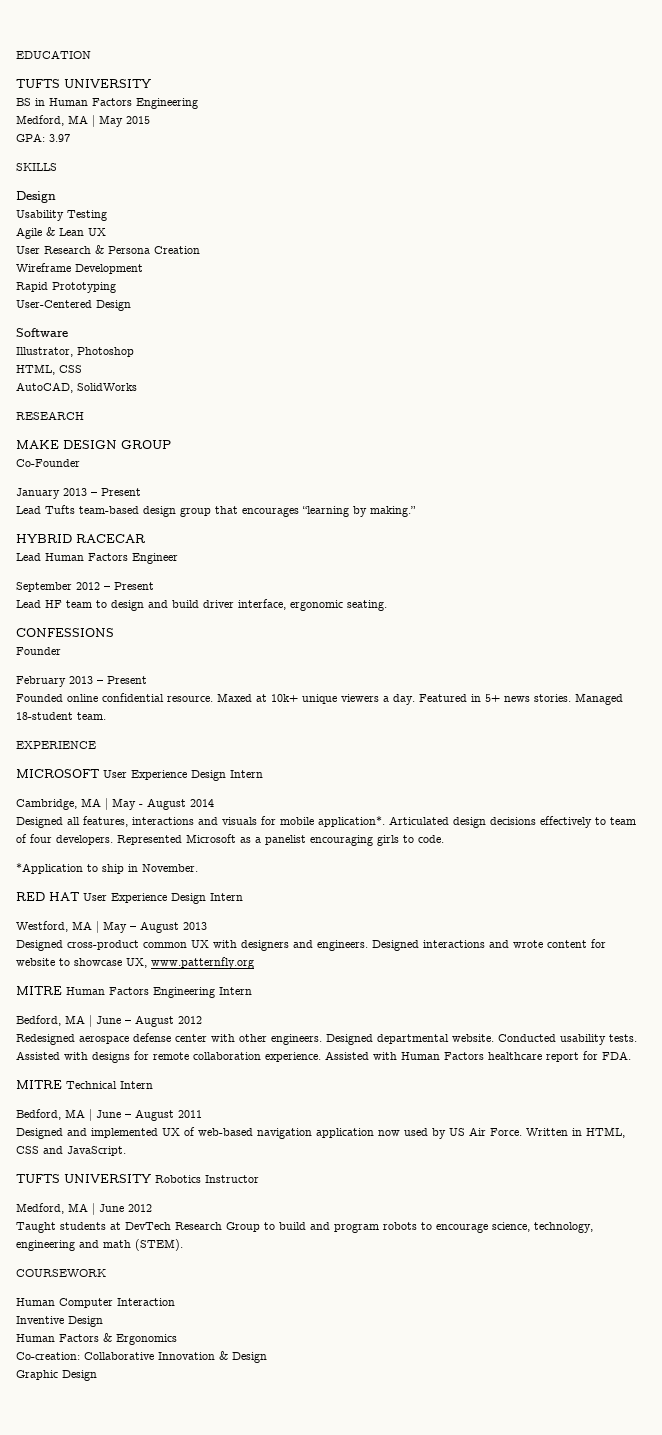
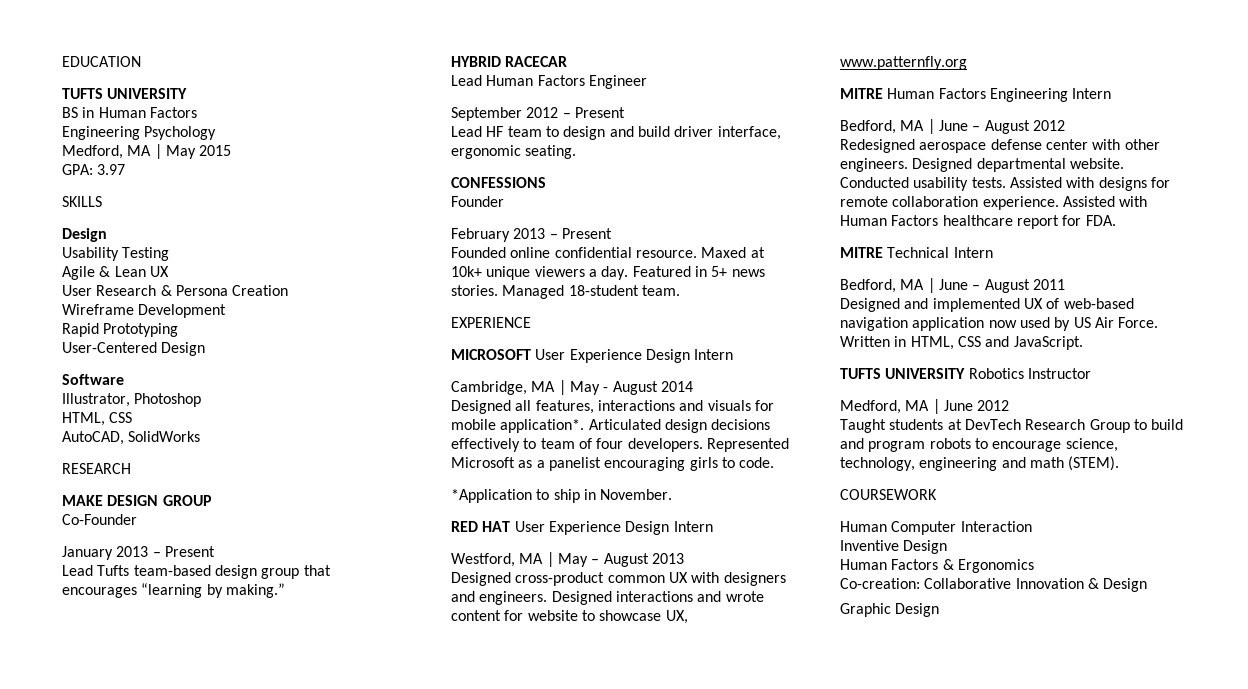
[136,98,198,109] Engineering -> [62,126,217,140] // Engineering Psychology

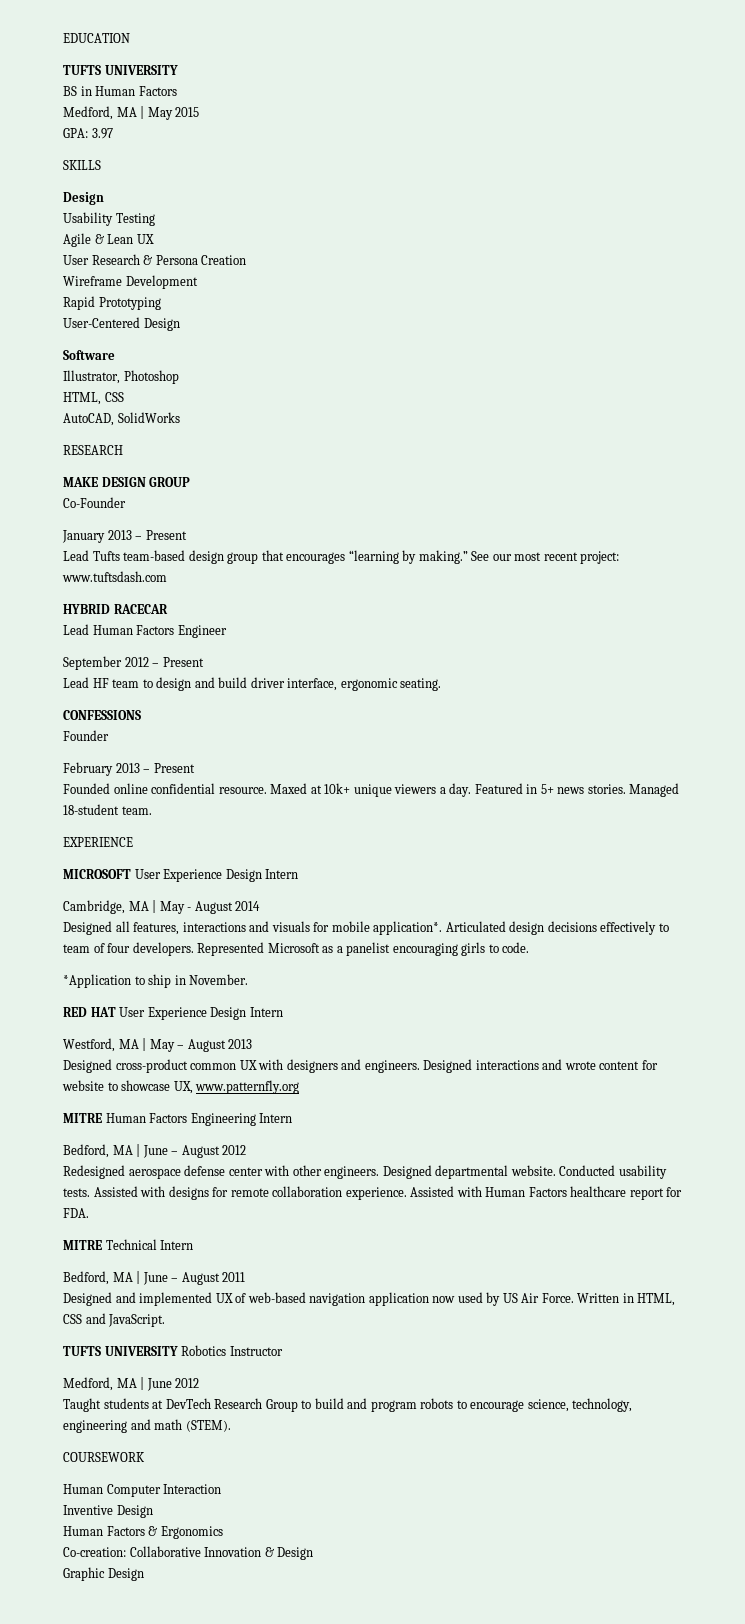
[62,126,217,140] // Engineering Psychology -> (177, 91) none
(285, 590) none -> [471,551,620,564] [62,571,167,582] See our most recent project: www.tuftsdash.com

